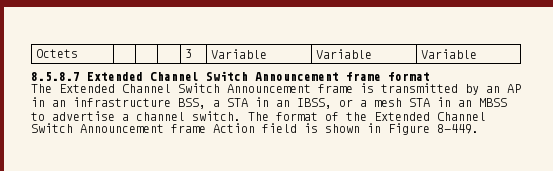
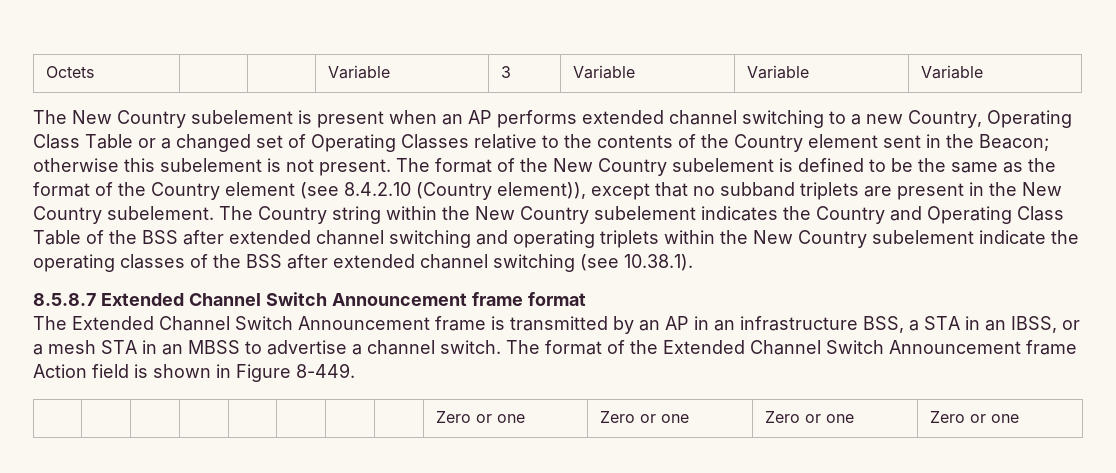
(78, 53) none -> [327,65,390,79] Variable
(477, 54) none -> [33,110,1072,128] [33,134,1049,152] [33,158,1056,176] [33,182,1062,200] [33,206,1064,224] [33,230,1079,248] [33,254,693,272] // The New Country subelement is present when an AP performs extended channel switching to a new Country, Operating Class Table or a changed set of Operating Classes relative to the contents of the Country element sent in the Beacon; otherwise this subelement is not present. The format of the New Country subelement is defined to be the same as the format of the Country element (see 8.4.2.10 (Country element)), except that no subband triplets are present in the New Country subelement. The Country string within the New Country subelement indicates the Country and Operating Class Table of the BSS after extended channel switching and operating triplets within the New Country subelement indicate the operating classes of the BSS after extended channel switching (see 10.38.1).
(479, 129) none -> [435,411,525,423] [599,411,689,423] [764,411,854,423] [929,411,1019,423] // | | | | | | | | Zero or one | Zero or one | Zero or one | Zero or one

